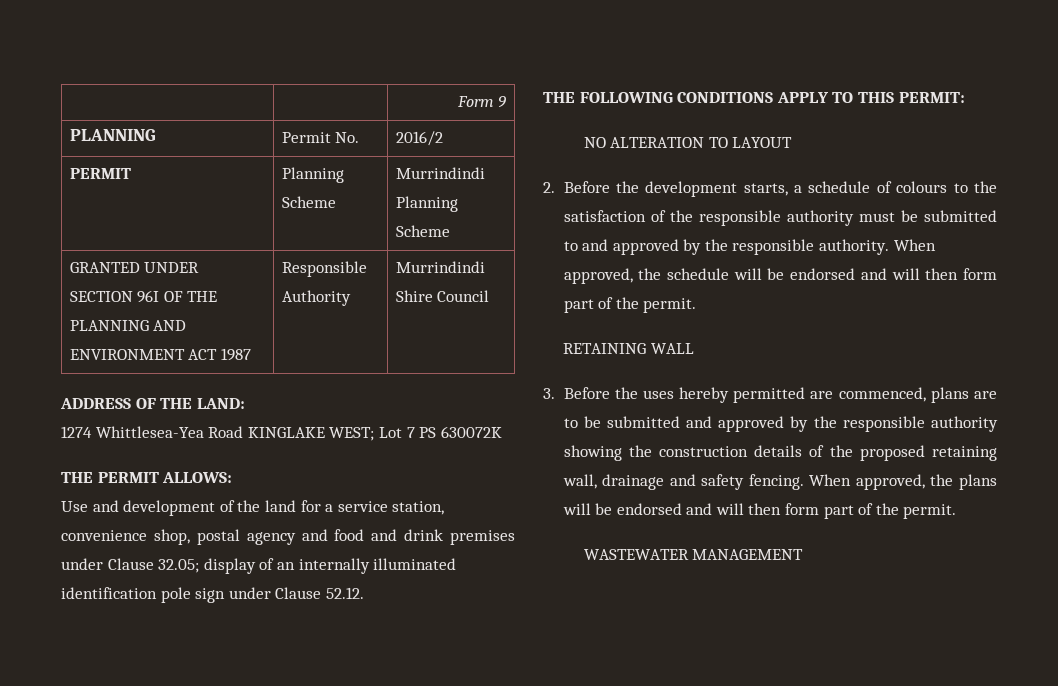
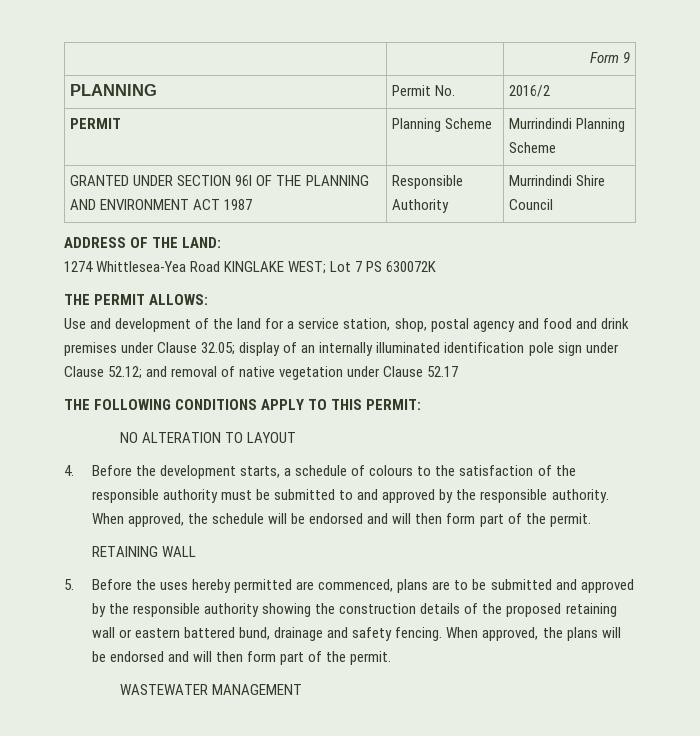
[61,530,147,541] convenience -> (391, 324) none
[325,587,364,599] 52.12. -> [108,366,459,380] 52.12; and removal of native vegetation under Clause 52.17
[543,182,555,193] 2. -> [64,465,74,476] 4.
[543,388,555,399] 3. -> [64,579,74,590] 5.
[562,474,597,489] wall, -> [91,627,271,640] wall or eastern battered bund,

